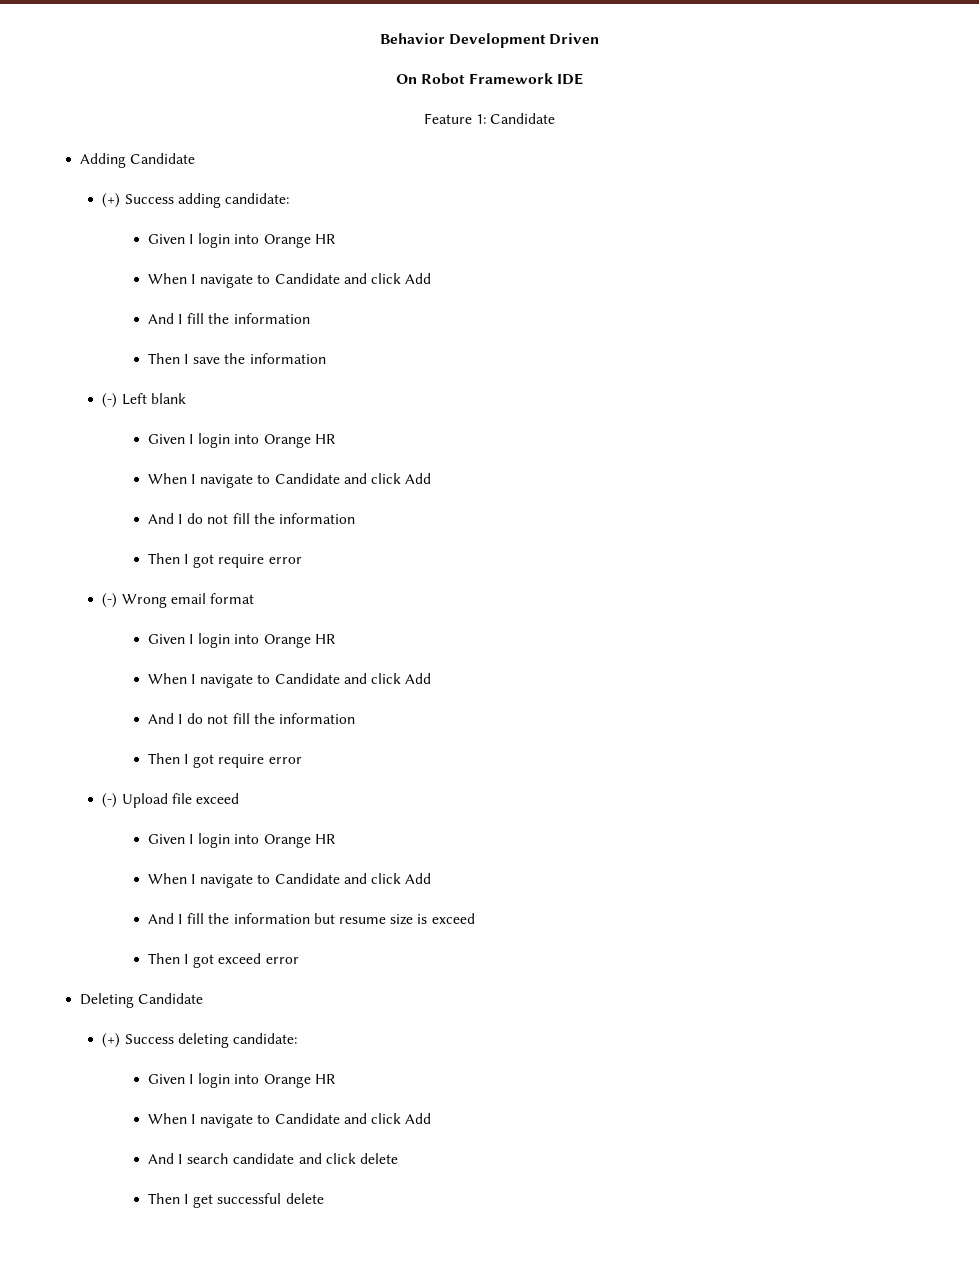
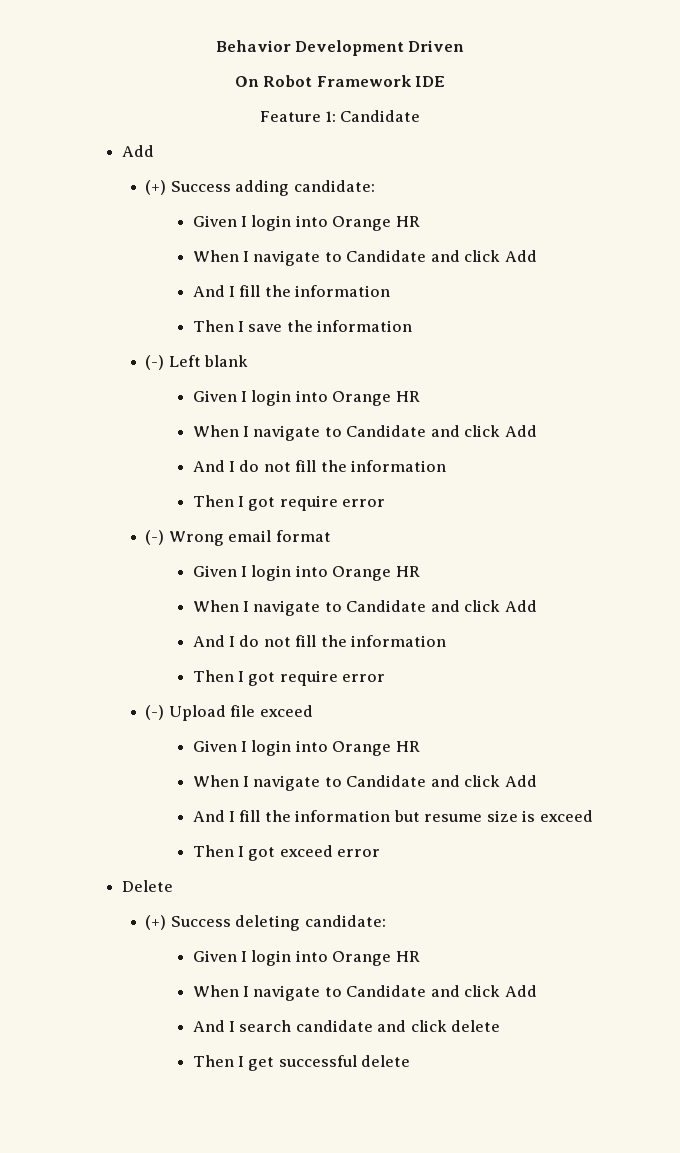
[79,153,195,168] Adding Candidate -> [121,145,154,157] Add
[79,993,203,1008] Deleting Candidate -> [121,880,173,892] Delete

